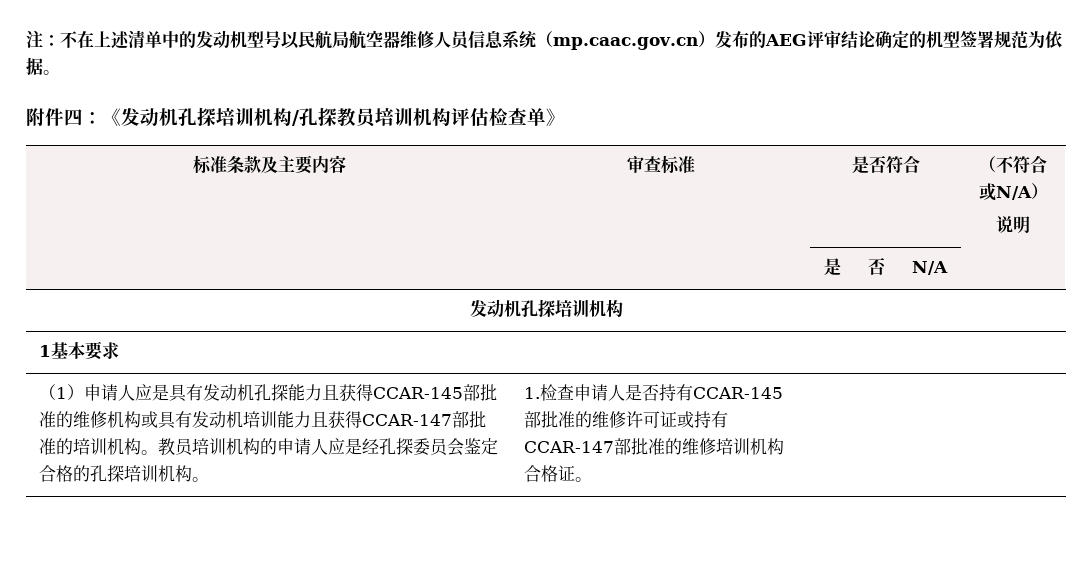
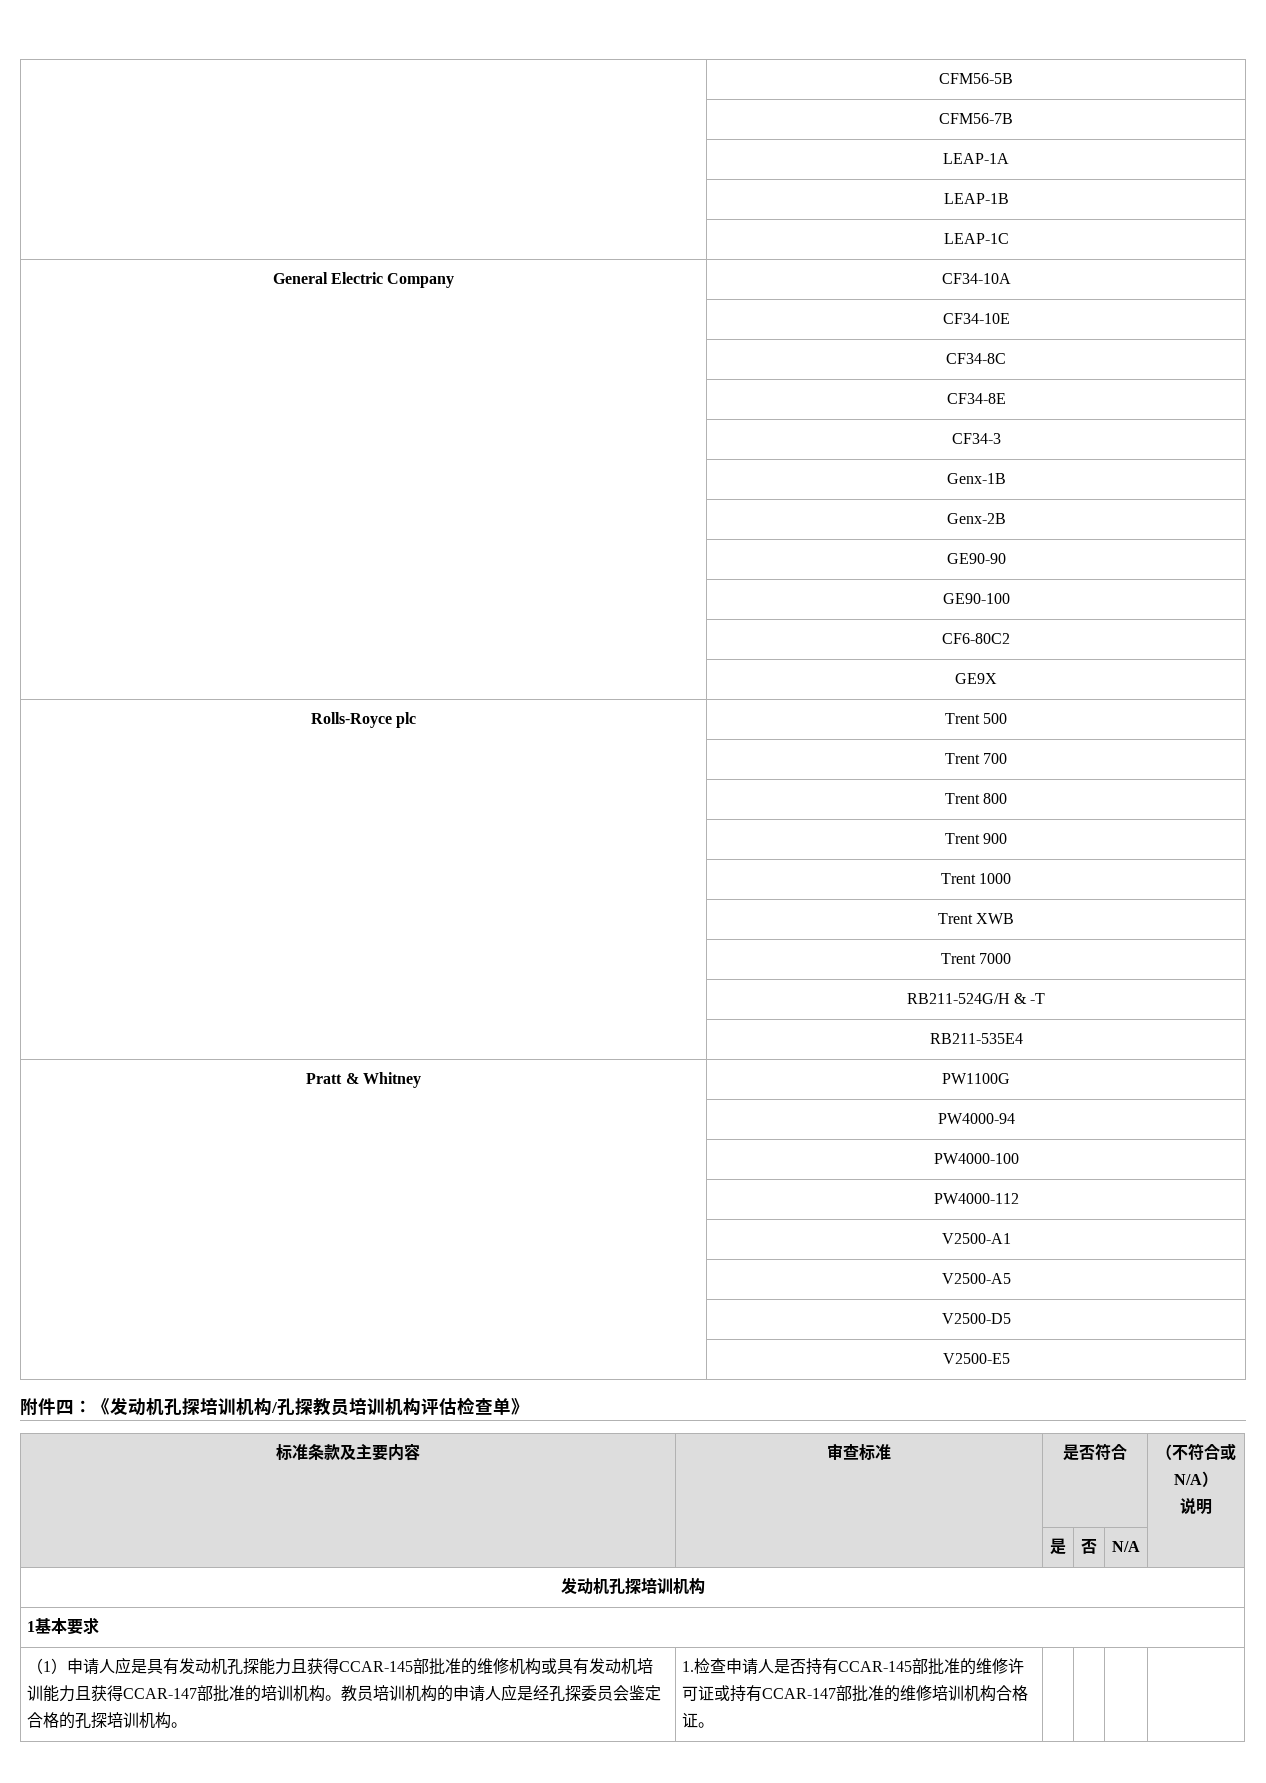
[26,30,1062,50] [26,57,60,75] 注：不在上述清单中的发动机型号以民航局航空器维修人员信息系统（mp.caac.gov.cn）发布的AEG评审结论确定的机型签署规范为依据。 -> [939,73,1013,84] [939,113,1013,124] [943,153,1009,164] [943,193,1009,204] [943,233,1009,244] [272,272,455,288] [941,273,1011,284] [942,313,1010,324] [946,353,1006,364] [946,393,1006,404] [951,433,1001,444] [946,473,1006,484] [946,513,1006,524] [946,553,1006,564] [942,593,1010,604] [942,633,1010,644] [955,673,997,684] [310,712,417,728] [944,713,1008,724] [944,753,1008,764] [944,793,1008,804] [944,833,1008,844] [940,873,1012,884] [937,913,1015,924] [940,953,1012,964] [906,993,1046,1004] [929,1033,1023,1044] [306,1072,421,1088] [942,1073,1010,1084] [937,1113,1015,1124] [933,1153,1019,1164] [933,1193,1019,1204] [941,1233,1011,1244] [941,1273,1011,1284] [941,1313,1011,1324] [942,1353,1010,1364] | CFM56-5B // | CFM56-7B // | LEAP-1A // | LEAP-1B // | LEAP-1C // General Electric Company | CF34-10A // | CF34-10E // | CF34-8C // | CF34-8E // | CF34-3 // | Genx-1B // | Genx-2B // | GE90-90 // | GE90-100 // | CF6-80C2 // | GE9X // Rolls-Royce plc | Trent 500 // | Trent 700 // | Trent 800 // | Trent 900 // | Trent 1000 // | Trent XWB // | Trent 7000 // | RB211-524G/H & -T // | RB211-535E4 // Pratt & Whitney | PW1100G // | PW4000-94 // | PW4000-100 // | PW4000-112 // | V2500-A1 // | V2500-A5 // | V2500-D5 // | V2500-E5

